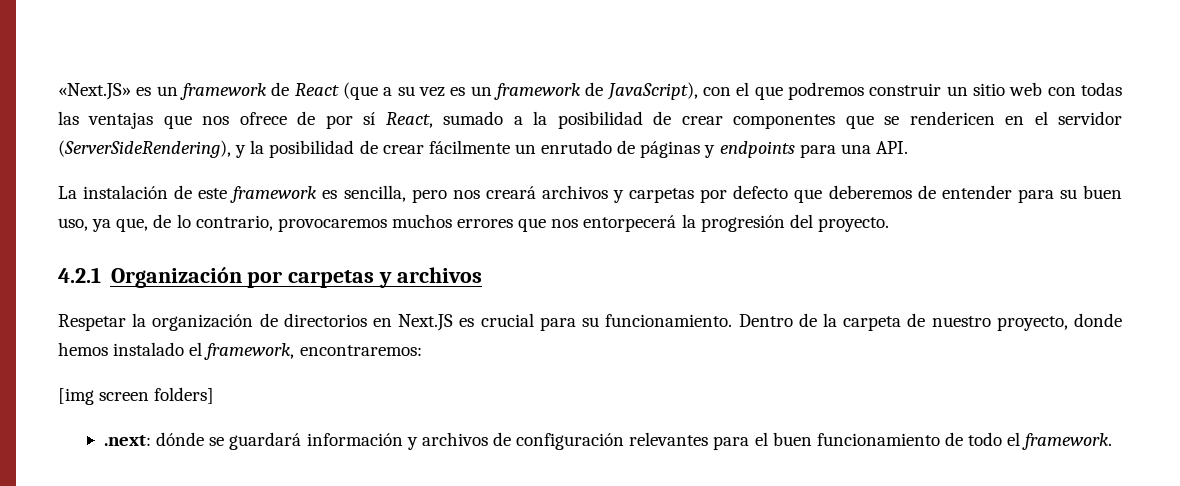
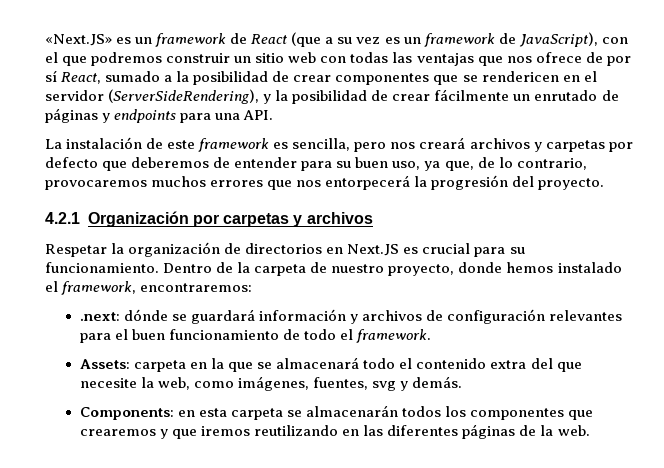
[58,387,215,405] // [img screen folders] -> (253, 287) none
(1113, 441) none -> [79,357,582,372] [79,376,463,391] [79,405,594,420] [79,424,590,439] // Assets: carpeta en la que se almacenará todo el contenido extra del que necesite la web, como imágenes, fuentes, svg y demás. // Components: en esta carpeta se almacenarán todos los componentes que crearemos y que iremos reutilizando en las diferentes páginas de la web.

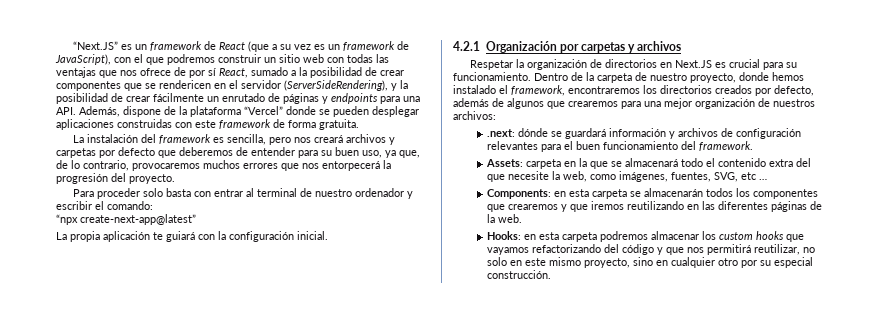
[45,34,112,46] «Next.JS» -> [72,41,118,50] “Next.JS”
(274, 115) none -> [79,106,419,117] [56,119,359,130] Además, dispone de la plataforma “Vercel” donde se pueden desplegar aplicaciones construidas con este framework de forma gratuita.
[146,138,196,149] de este -> [140,134,156,143] del
(605, 184) none -> [72,188,413,199] [56,201,153,210] [56,214,196,225] [56,231,328,242] // Para proceder solo basta con entrar al terminal de nuestro ordenador y escribir el comando: // “npx create-next-app@latest” // La propia aplicación te guiará con la configuración inicial.
[140,283,253,292] encontraremos: -> [568,85,814,96] [453,98,815,109] [453,111,496,120] encontraremos los directorios creados por defecto, además de algunos que crearemos para una mejor organización de nuestros archivos:
[283,329,354,340] de todo el -> [680,141,696,150] del
[372,376,463,391] svg y demás. -> [713,172,767,182] SVG, etc …
(590, 430) none -> [486,231,804,242] [486,244,815,255] [486,257,813,268] [486,270,551,279] // Hooks: en esta carpeta podremos almacenar los custom hooks que vayamos refactorizando del código y que nos permitirá reutilizar, no solo en este mismo proyecto, sino en cualquier otro por su especial construcción.

